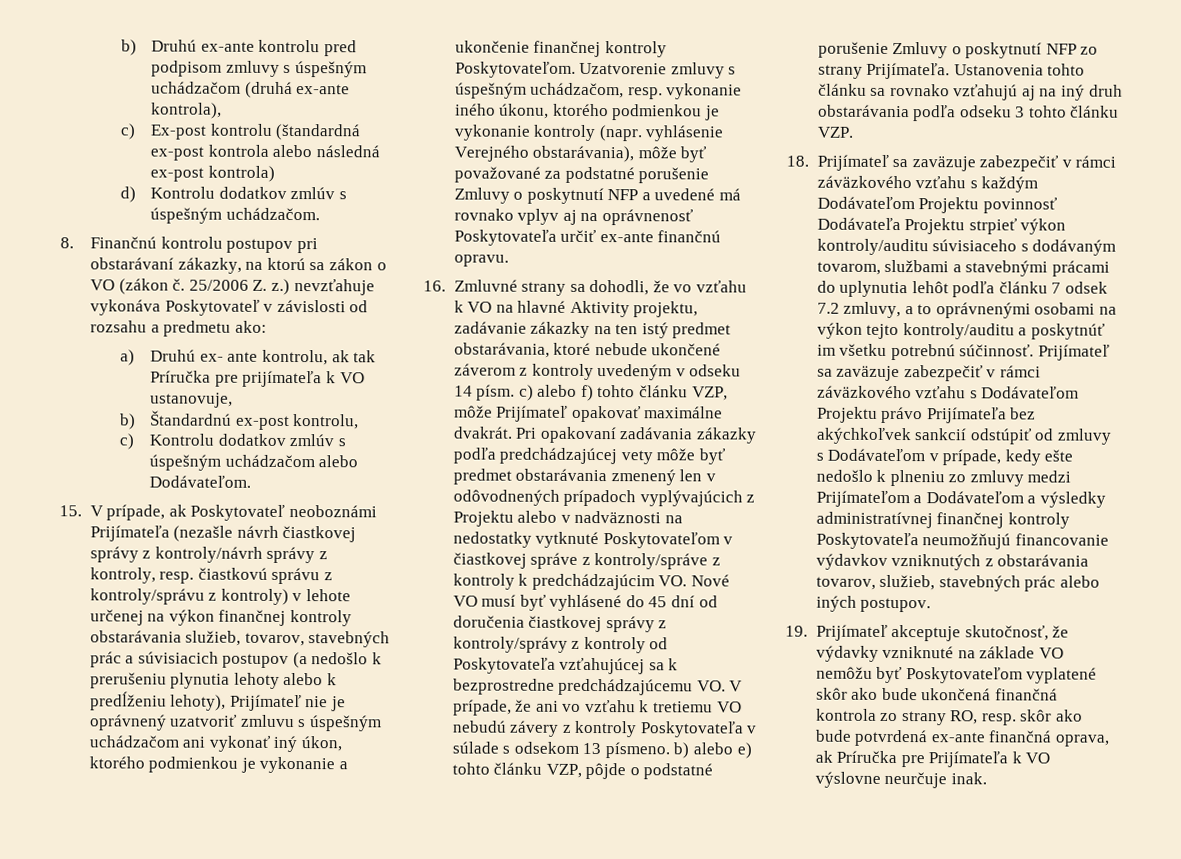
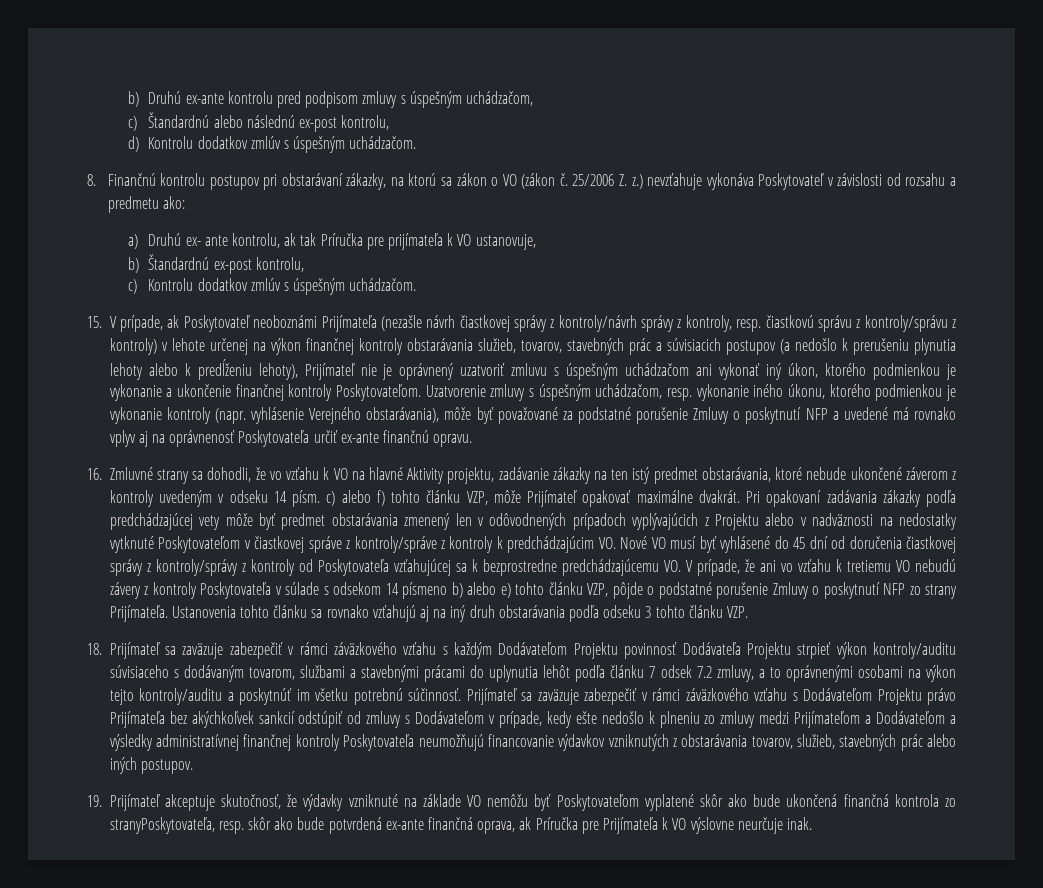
[151,81,351,99] [151,102,223,119] [120,123,362,141] [150,144,380,161] [150,165,275,182] uchádzačom (druhá ex-ante kontrola), // c) Ex-post kontrolu (štandardná ex-post kontrola alebo následná ex-post kontrola) -> [465,91,533,106] [127,112,390,132] uchádzačom, // c) Štandardnú alebo následnú ex-post kontrolu,
[224,454,359,468] [149,475,252,488] uchádzačom alebo Dodávateľom. -> [349,278,417,291] uchádzačom.
[582,742,670,759] 13 písmeno. -> [385,582,448,599] 14 písmeno
[901,710,979,726] strany RO, -> [109,817,215,834] stranyPoskytovateľa,

